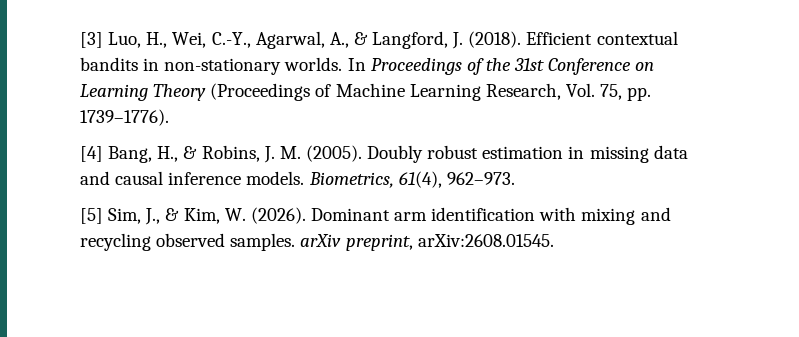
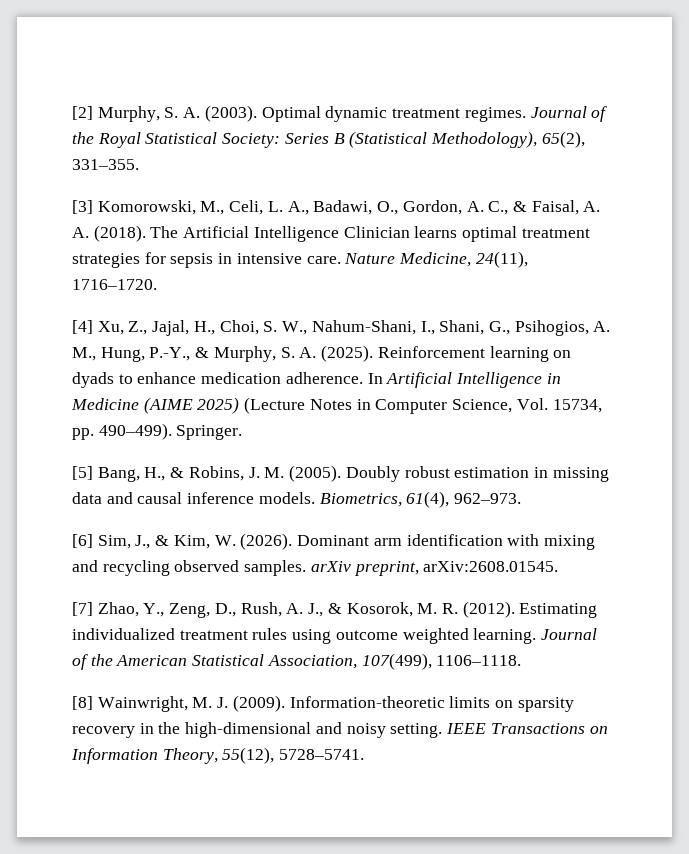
[80,31,678,49] [80,57,655,75] [80,83,652,101] [80,109,169,126] [80,146,103,162] [3] Luo, H., Wei, C.-Y., Agarwal, A., & Langford, J. (2018). Efficient contextual bandits in non-stationary worlds. In Proceedings of the 31st Conference on Learning Theory (Proceedings of Machine Learning Research, Vol. 75, pp. 1739–1776). // [4] -> [72,105,608,122] [72,131,585,148] [72,159,139,170] [72,200,601,215] [72,225,590,242] [72,251,528,268] [72,279,157,290] [72,320,611,336] [72,345,572,362] [72,372,561,388] [71,397,602,414] [72,423,243,440] [72,466,93,480] [2] Murphy, S. A. (2003). Optimal dynamic treatment regimes. Journal of the Royal Statistical Society: Series B (Statistical Methodology), 65(2), 331–355. // [3] Komorowski, M., Celi, L. A., Badawi, O., Gordon, A. C., & Faisal, A. A. (2018). The Artificial Intelligence Clinician learns optimal treatment strategies for sepsis in intensive care. Nature Medicine, 24(11), 1716–1720. // [4] Xu, Z., Jajal, H., Choi, S. W., Nahum-Shani, I., Shani, G., Psihogios, A. M., Hung, P.-Y., & Murphy, S. A. (2025). Reinforcement learning on dyads to enhance medication adherence. In Artificial Intelligence in Medicine (AIME 2025) (Lecture Notes in Computer Science, Vol. 15734, pp. 490–499). Springer. // [5]
[80,208,103,224] [5] -> [72,534,93,548] [6]
(554, 240) none -> [72,601,598,618] [72,628,598,644] [72,653,522,670] [72,695,574,712] [72,722,608,738] [71,747,365,764] // [7] Zhao, Y., Zeng, D., Rush, A. J., & Kosorok, M. R. (2012). Estimating individualized treatment rules using outcome weighted learning. Journal of the American Statistical Association, 107(499), 1106–1118. // [8] Wainwright, M. J. (2009). Information-theoretic limits on sparsity recovery in the high-dimensional and noisy setting. IEEE Transactions on Information Theory, 55(12), 5728–5741.

